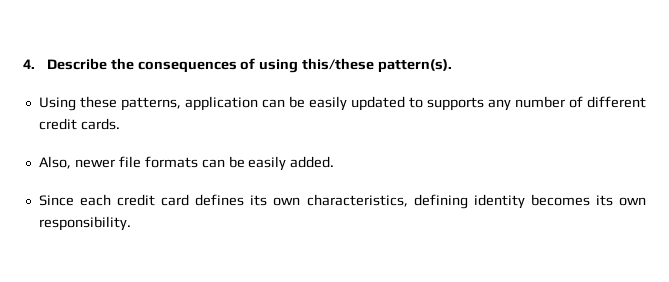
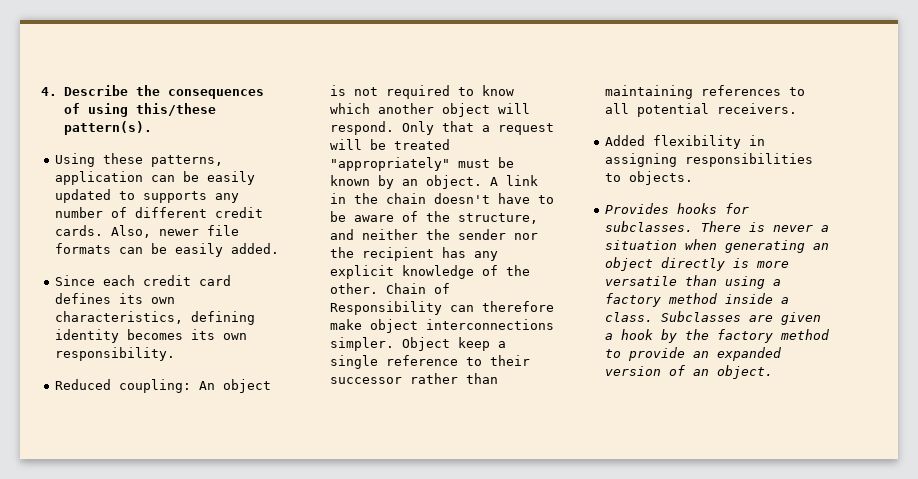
(120, 124) // -> (104, 230) none
(131, 223) none -> [55,379,272,393] [330,85,515,99] [330,103,531,117] [330,121,555,135] [330,139,451,150] [330,157,515,171] [330,175,539,189] [330,193,555,204] [330,211,539,224] [330,229,539,240] [330,247,499,261] [330,265,531,279] [330,283,451,294] [330,301,555,315] [330,319,555,333] [330,337,507,351] [330,355,531,369] [330,373,499,384] [605,85,806,99] [605,103,798,117] [605,135,766,149] [605,153,814,167] [605,171,694,185] [605,203,750,214] [605,221,830,232] [605,239,830,253] [605,257,790,271] [605,275,782,289] [605,293,790,307] [605,311,822,325] [605,329,830,343] [605,347,782,361] [605,365,774,379] // Reduced coupling: An object is not required to know which another object will respond. Only that a request will be treated "appropriately" must be known by an object. A link in the chain doesn't have to be aware of the structure, and neither the sender nor the recipient has any explicit knowledge of the other. Chain of Responsibility can therefore make object interconnections simpler. Object keep a single reference to their successor rather than maintaining references to all potential receivers. // Added flexibility in assigning responsibilities to objects. // Provides hooks for subclasses. There is never a situation when generating an object directly is more versatile than using a factory method inside a class. Subclasses are given a hook by the factory method to provide an expanded version of an object.

